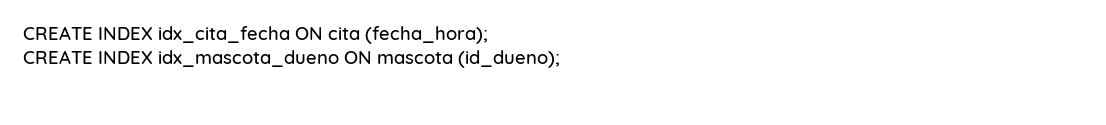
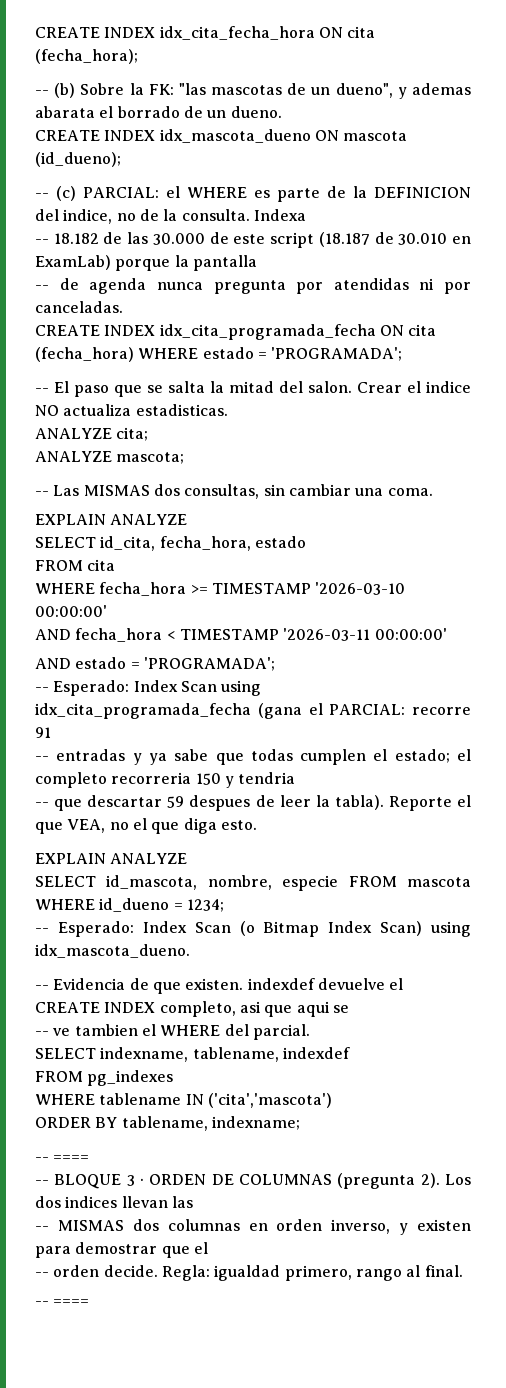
[23,26,290,43] CREATE INDEX idx_cita_fecha -> [35,26,315,40] CREATE INDEX idx_cita_fecha_hora
(488, 35) none -> [35,83,472,99] [35,106,282,118] // -- (b) Sobre la FK: "las mascotas de un dueno", y ademas abarata el borrado de un dueno.
(560, 59) none -> [35,186,471,202] [35,209,306,224] [35,232,472,248] [35,255,257,271] [35,278,471,294] [35,301,123,313] [35,324,437,340] [35,347,403,362] [35,381,471,397] [35,404,228,416] [35,427,149,441] [35,451,185,464] [35,484,433,499] [35,514,188,525] [35,536,306,551] [35,559,116,571] [35,582,406,596] [35,605,107,617] [35,628,447,642] [35,657,275,671] [35,680,262,696] [35,703,471,719] [35,727,51,738] [35,749,472,765] [35,772,296,788] [35,795,472,811] [35,818,257,834] [35,853,188,864] [35,875,472,891] [35,898,224,912] [35,921,471,937] [35,944,190,958] [35,978,404,994] [35,1001,349,1017] [35,1024,310,1040] [35,1047,350,1062] [35,1070,174,1086] [35,1093,332,1108] [35,1116,300,1131] [35,1155,90,1162] [35,1173,471,1189] [35,1196,193,1208] [35,1219,471,1235] [35,1242,208,1258] [35,1265,463,1281] [35,1299,90,1306] // -- (c) PARCIAL: el WHERE es parte de la DEFINICION del indice, no de la consulta. Indexa // -- 18.182 de las 30.000 de este script (18.187 de 30.010 en ExamLab) porque la pantalla // -- de agenda nunca pregunta por atendidas ni por canceladas. // CREATE INDEX idx_cita_programada_fecha ON cita (fecha_hora) WHERE estado = 'PROGRAMADA'; // -- El paso que se salta la mitad del salon. Crear el indice NO actualiza estadisticas. // ANALYZE cita; // ANALYZE mascota; // -- Las MISMAS dos consultas, sin cambiar una coma. // EXPLAIN ANALYZE // SELECT id_cita, fecha_hora, estado // FROM cita // WHERE fecha_hora >= TIMESTAMP '2026-03-10 00:00:00' // AND fecha_hora < TIMESTAMP '2026-03-11 00:00:00' // AND estado = 'PROGRAMADA'; // -- Esperado: Index Scan using idx_cita_programada_fecha (gana el PARCIAL: recorre 91 // -- entradas y ya sabe que todas cumplen el estado; el completo recorreria 150 y tendria // -- que descartar 59 despues de leer la tabla). Reporte el que VEA, no el que diga esto. // EXPLAIN ANALYZE // SELECT id_mascota, nombre, especie FROM mascota WHERE id_dueno = 1234; // -- Esperado: Index Scan (o Bitmap Index Scan) using idx_mascota_dueno. // -- Evidencia de que existen. indexdef devuelve el CREATE INDEX completo, asi que aqui se // -- ve tambien el WHERE del parcial. // SELECT indexname, tablename, indexdef // FROM pg_indexes // WHERE tablename IN ('cita','mascota') // ORDER BY tablename, indexname; // -- ==== // -- BLOQUE 3 · ORDEN DE COLUMNAS (pregunta 2). Los dos indices llevan las // -- MISMAS dos columnas en orden inverso, y existen para demostrar que el // -- orden decide. Regla: igualdad primero, rango al final. // -- ====

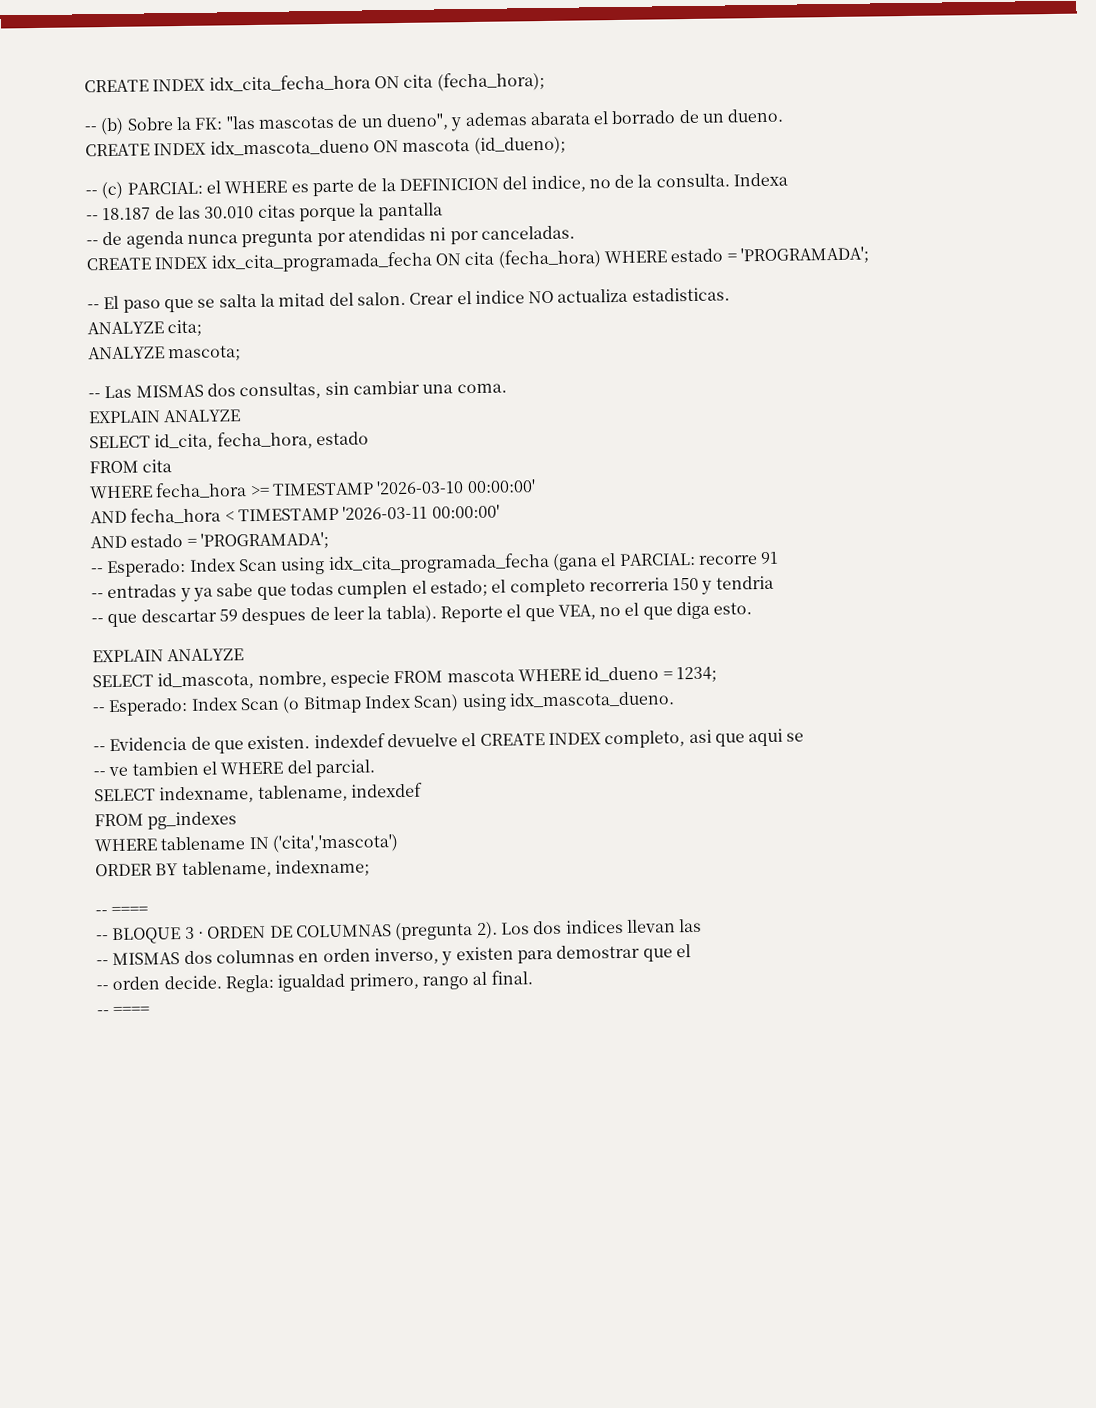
[53,233,99,244] 18.182 -> [102,207,152,221] 18.187
[152,232,472,248] [35,255,111,270] 30.000 de este script (18.187 de 30.010 en ExamLab) -> [204,204,296,219] 30.010 citas

